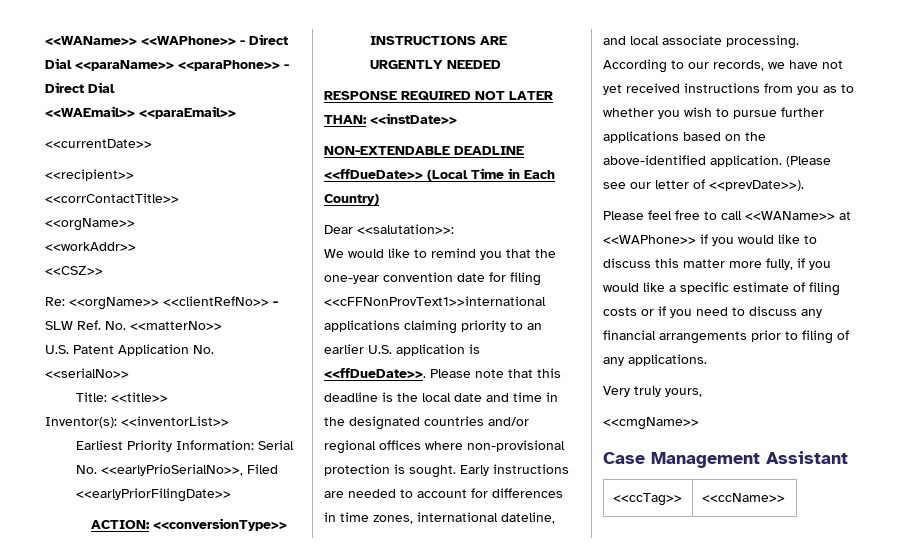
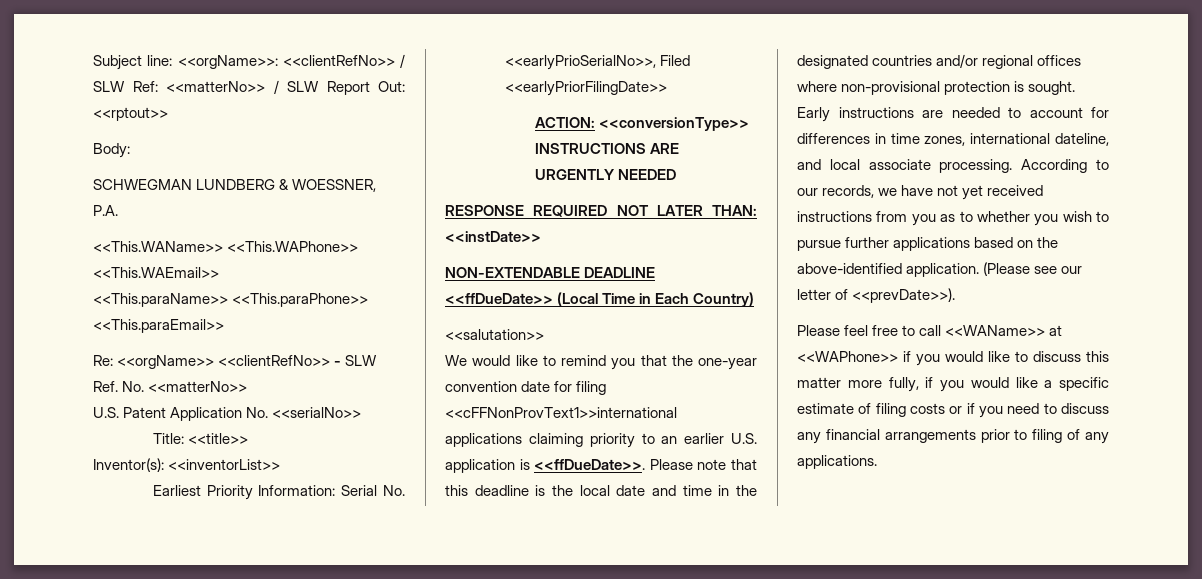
[45,34,288,46] [45,58,289,71] [45,82,115,93] [45,106,236,119] [45,139,152,148] [45,169,134,181] [45,193,179,203] [45,218,135,231] [45,242,136,251] [45,266,103,275] <<WAName>> <<WAPhone>> - Direct Dial <<paraName>> <<paraPhone>> - Direct Dial // <<WAEmail>> <<paraEmail>> // <<currentDate>> // <<recipient>> // <<corrContactTitle>> // <<orgName>> // <<workAddr>> // <<CSZ>> -> [93,54,405,70] [93,80,405,95] [93,107,168,121] [93,143,130,158] [93,179,377,192] [93,205,118,216] [93,241,359,252] [93,267,219,278] [93,293,369,307] [93,319,224,333] Subject line: <<orgName>>: <<clientRefNo>> / SLW Ref: <<matterNo>> / SLW Report Out: <<rptout>> // Body: // SCHWEGMAN LUNDBERG & WOESSNER, P.A. // <<This.WAName>> <<This.WAPhone>> <<This.WAEmail>> // <<This.paraName>> <<This.paraPhone>> <<This.paraEmail>>
[324,224,454,234] Dear <<salutation>>: -> [445,329,544,340] <<salutation>>
[603,386,702,397] [603,417,699,430] [603,451,848,468] [612,493,682,506] [701,493,785,502] // Very truly yours, // <<cmgName>> // Case Management Assistant // <<ccTag>> | <<ccName>> -> (877, 462) none

